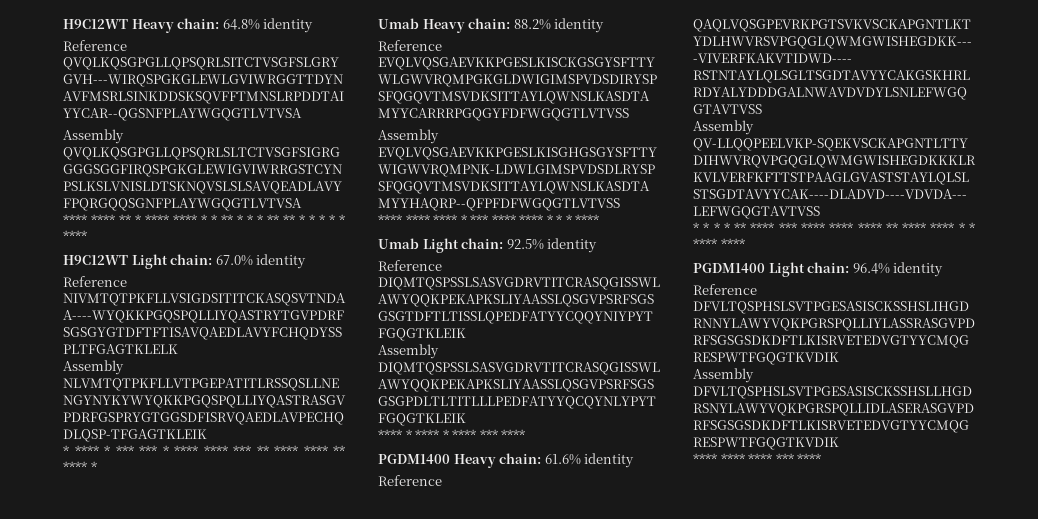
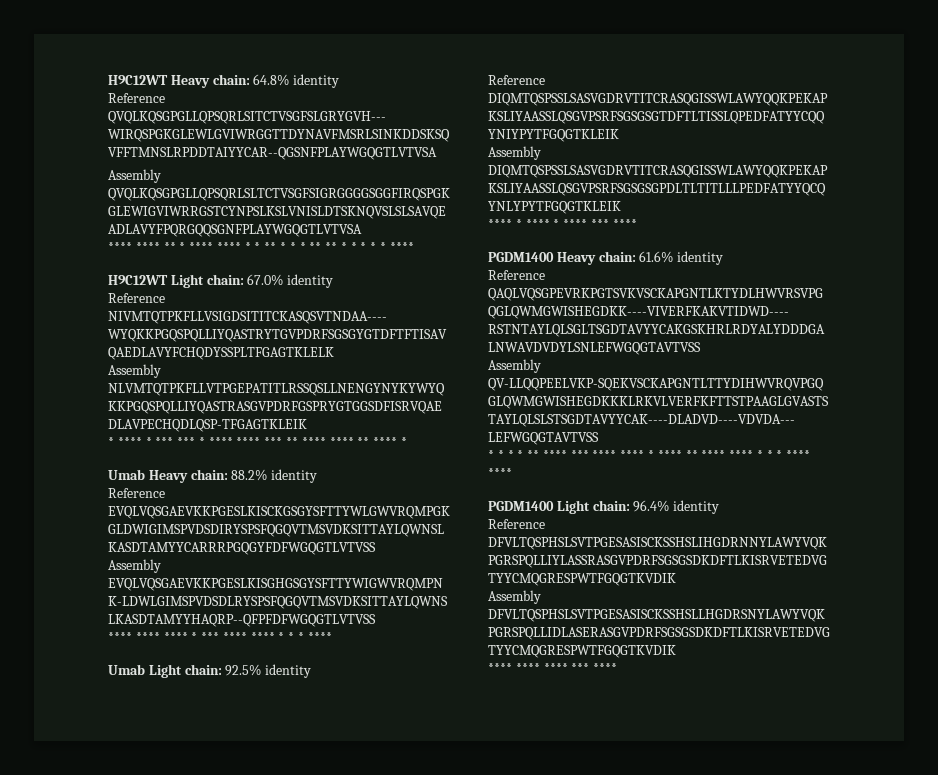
(854, 227) none -> [648,450,655,460] *
(975, 227) none -> [776,450,783,460] *

